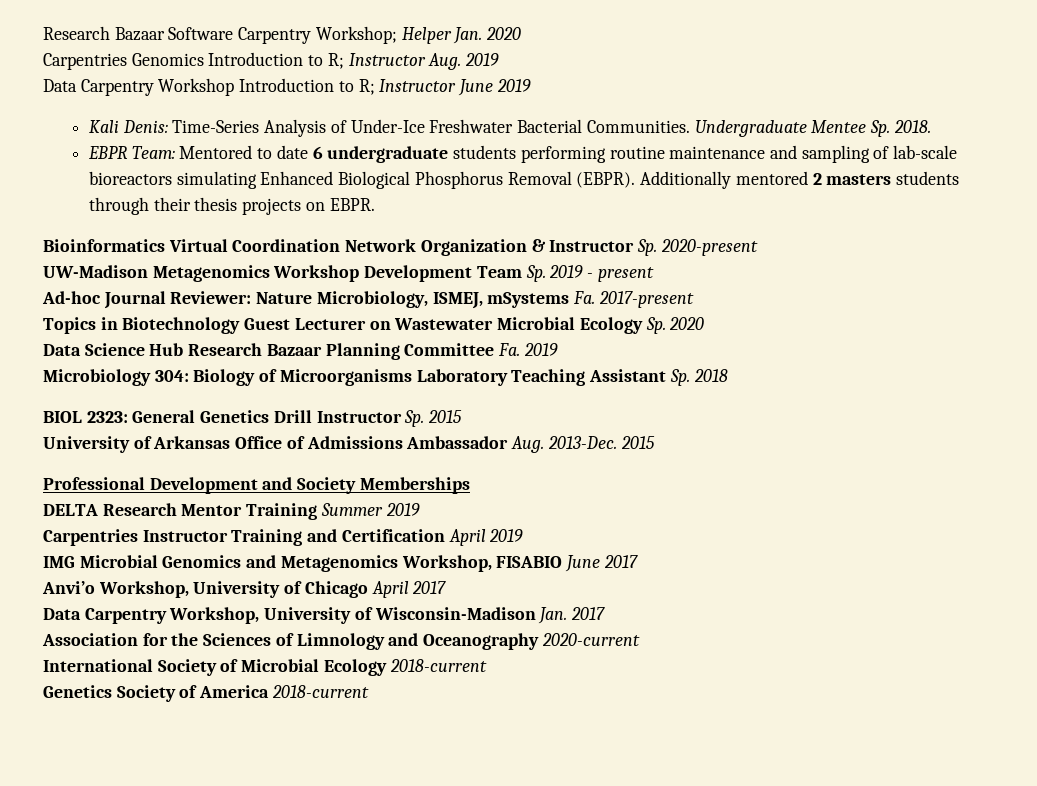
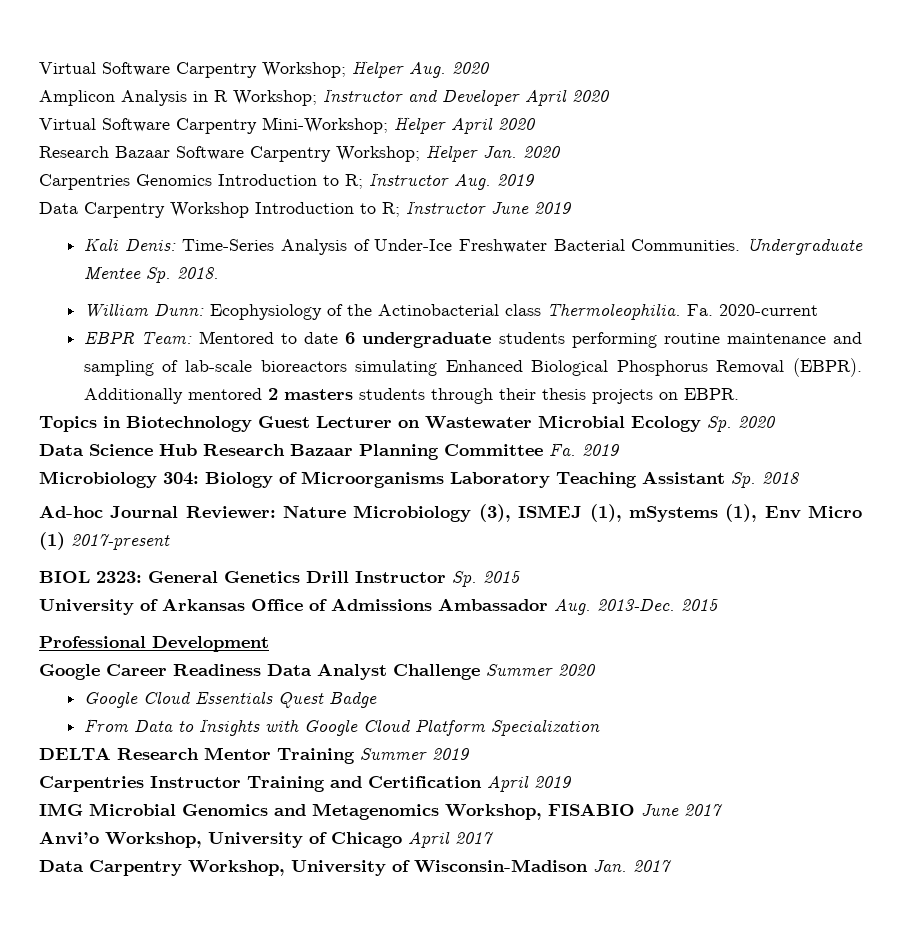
(43, 33) none -> [39,61,489,78] [39,89,609,106] [39,117,535,134] Virtual Software Carpentry Workshop; Helper Aug. 2020 // Amplicon Analysis in R Workshop; Instructor and Developer April 2020 // Virtual Software Carpentry Mini-Workshop; Helper April 2020 //
(931, 126) none -> [83,303,818,320] // William Dunn: Ecophysiology of the Actinobacterial class Thermoleophilia. Fa. 2020-current
[43,239,758,256] [43,265,654,282] [42,291,694,309] // Bioinformatics Virtual Coordination Network Organization & Instructor Sp. 2020-present // UW-Madison Metagenomics Workshop Development Team Sp. 2019 - present // Ad-hoc Journal Reviewer: Nature Microbiology, ISMEJ, mSystems Fa. 2017-present -> (739, 394) none
(728, 375) none -> [39,504,863,522] [39,532,170,550] // Ad-hoc Journal Reviewer: Nature Microbiology (3), ISMEJ (1), mSystems (1), Env Micro (1) 2017-present
[262,477,470,494] and Society Memberships -> [39,663,595,680] [83,691,377,708] [83,719,600,736] // Google Career Readiness Data Analyst Challenge Summer 2020 // Google Cloud Essentials Quest Badge // From Data to Insights with Google Cloud Platform Specialization
[42,633,640,650] [43,659,487,676] [43,685,369,702] // Association for the Sciences of Limnology and Oceanography 2020-current // International Society of Microbial Ecology 2018-current // Genetics Society of America 2018-current -> (672, 866) none

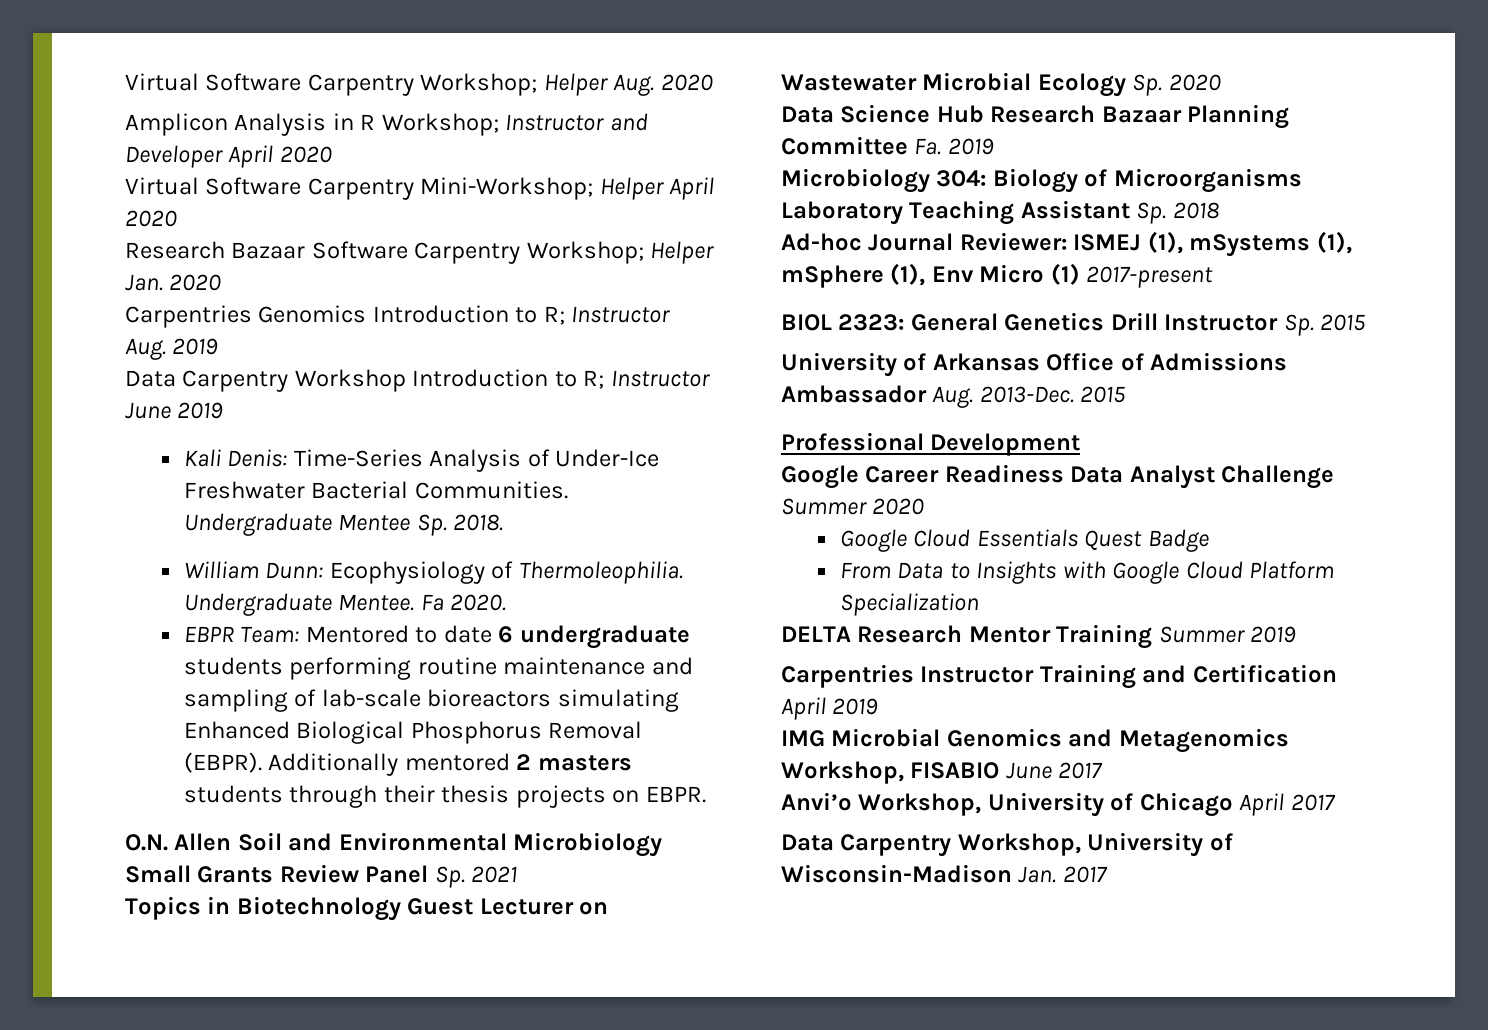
[346,303,818,320] the Actinobacterial class Thermoleophilia. Fa. 2020-current -> [518,561,683,584] [183,593,507,616] Thermoleophilia. Undergraduate Mentee. Fa 2020.
(739, 394) none -> [125,832,663,857] [125,864,518,888] // O.N. Allen Soil and Environmental Microbiology Small Grants Review Panel Sp. 2021
[283,504,511,522] Nature Microbiology (3), -> (1067, 241) none
(758, 513) none -> [781,263,926,288] mSphere (1),

